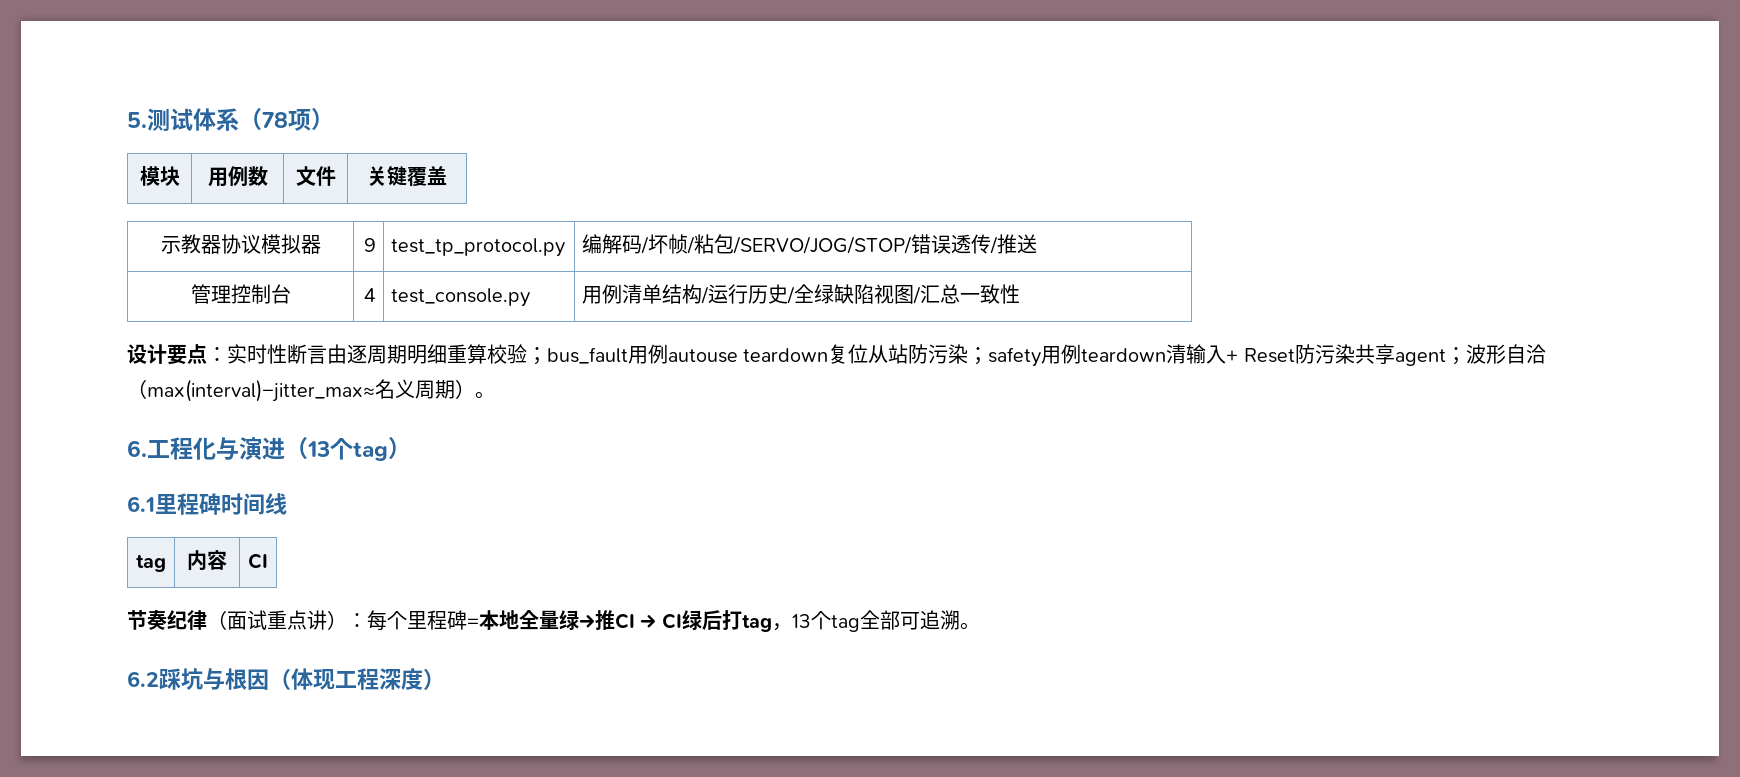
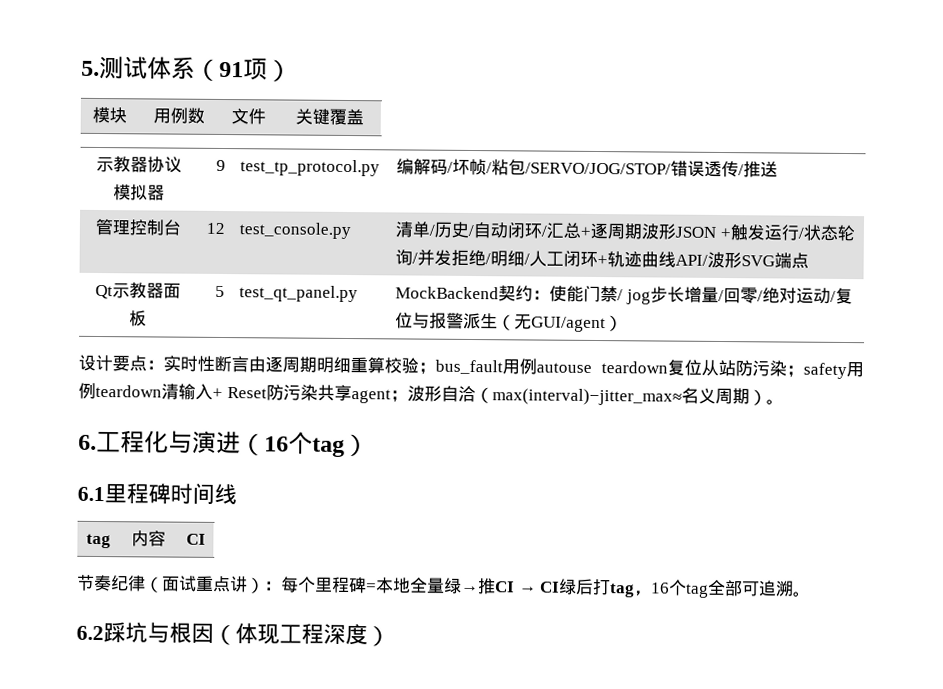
[262,112,288,128] 78 -> [219,61,244,78] 91
[363,288,376,302] 4 -> [205,222,225,235] 12
[582,284,1021,304] 用例清单结构/运行历史/全绿缺陷视图/汇总一致性 -> [395,221,856,242] [395,249,810,269] [95,282,181,300] [129,310,147,327] [214,285,225,298] [239,285,359,303] [395,285,854,305] [395,312,624,333] 清单/历史/自动闭环/汇总+逐周期波形JSON +触发运行/状态轮询/并发拒绝/明细/人工闭环+轨迹曲线API/波形SVG端点 // Qt示教器面板 | 5 | test_qt_panel.py | MockBackend契约：使能门禁/ jog步长增量/回零/绝对运动/复位与报警派生（无GUI/agent）
[307,441,330,457] 13 -> [264,436,289,452] 16
[791,614,811,628] 13 -> [651,582,671,594] 16

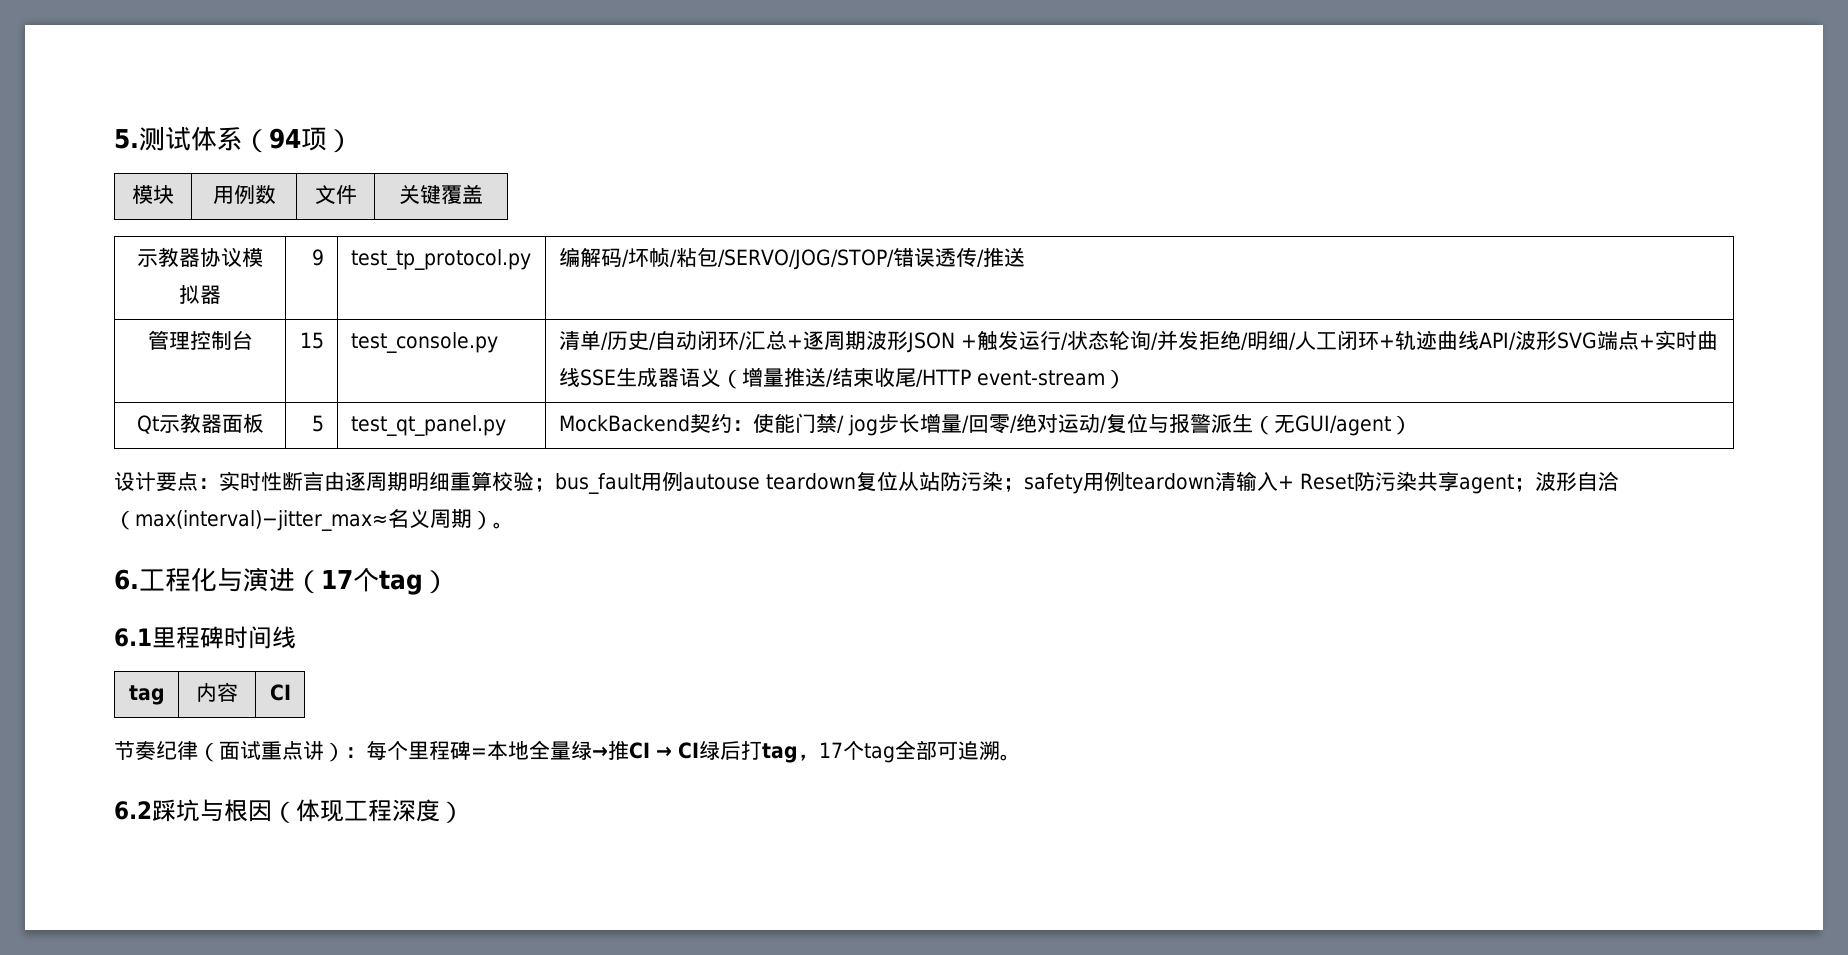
[219,61,244,78] 91 -> [269,128,301,149] 94
[205,222,225,235] 12 -> [300,332,325,349] 15
(810, 260) none -> [1638,330,1718,350] [558,367,1126,389] +实时曲线SSE生成器语义（增量推送/结束收尾/HTTP event-stream）
[264,436,289,452] 16 -> [321,570,353,589] 17
[651,582,671,594] 16 -> [819,742,843,758] 17

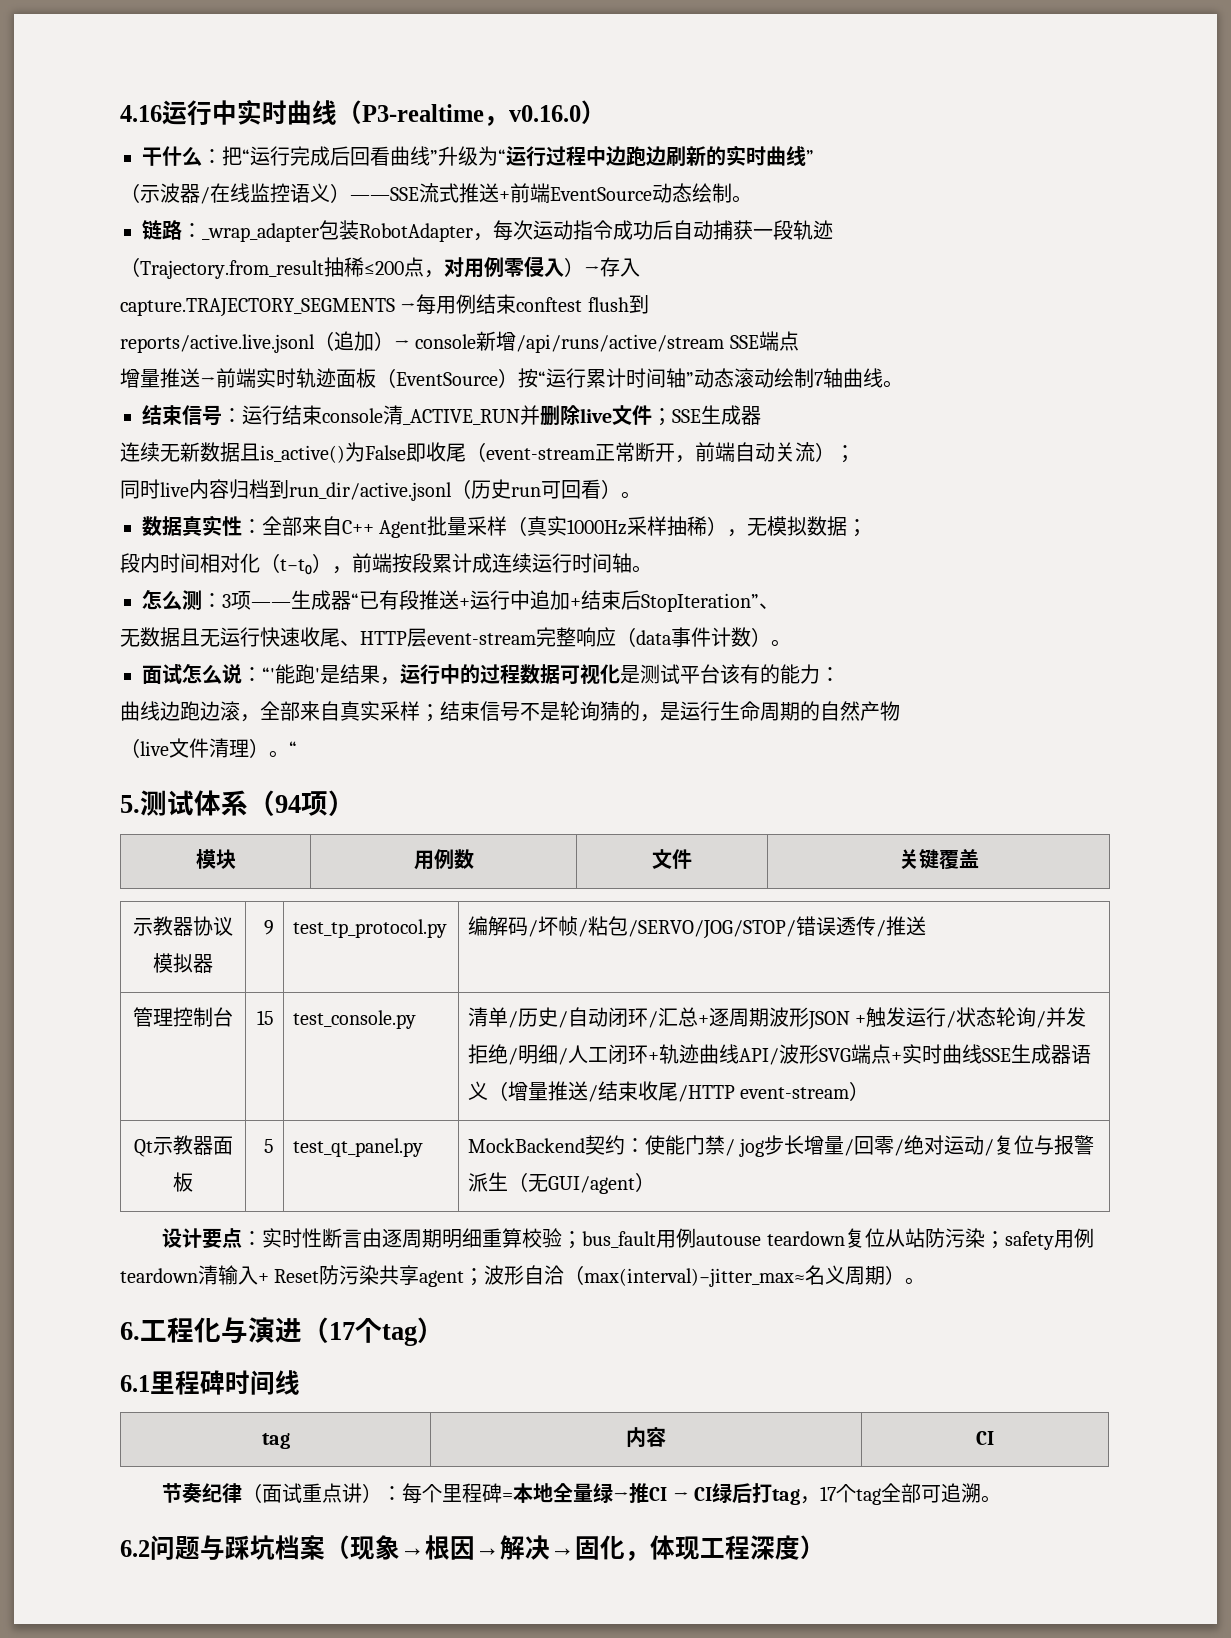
(114, 139) none -> [120,100,606,126] [142,145,814,167] [120,183,752,204] [142,220,833,242] [120,256,640,279] [120,294,649,317] [120,331,799,353] [120,368,903,388] [142,405,761,426] [120,442,855,463] [120,479,641,501] [142,515,868,538] [120,553,652,575] [142,590,779,612] [120,627,791,647] [142,664,840,685] [120,701,900,722] [120,738,297,758] 4.16运行中实时曲线（P3-realtime，v0.16.0） // 干什么：把“运行完成后回看曲线”升级为“运行过程中边跑边刷新的实时曲线” // （示波器/在线监控语义）——SSE流式推送+前端EventSource动态绘制。 // 链路：_wrap_adapter包装RobotAdapter，每次运动指令成功后自动捕获一段轨迹 // （Trajectory.from_result抽稀≤200点，对用例零侵入）→存入 // capture.TRAJECTORY_SEGMENTS →每用例结束conftest flush到 // reports/active.live.jsonl（追加）→ console新增/api/runs/active/stream SSE端点 // 增量推送→前端实时轨迹面板（EventSource）按“运行累计时间轴”动态滚动绘制7轴曲线。 // 结束信号：运行结束console清_ACTIVE_RUN并删除live文件；SSE生成器 // 连续无新数据且is_active()为False即收尾（event-stream正常断开，前端自动关流）； // 同时live内容归档到run_dir/active.jsonl（历史run可回看）。 // 数据真实性：全部来自C++ Agent批量采样（真实1000Hz采样抽稀），无模拟数据； // 段内时间相对化（t−t₀），前端按段累计成连续运行时间轴。 // 怎么测：3项——生成器“已有段推送+运行中追加+结束后StopIteration”、 // 无数据且无运行快速收尾、HTTP层event-stream完整响应（data事件计数）。 // 面试怎么说：“'能跑'是结果，运行中的过程数据可视化是测试平台该有的能力： // 曲线边跑边滚，全部来自真实采样；结束信号不是轮询猜的，是运行生命周期的自然产物 // （live文件清理）。“ //
[152,799,296,823] 踩坑与根因（ -> [150,1535,650,1561] 问题与踩坑档案（现象→根因→解决→固化，

